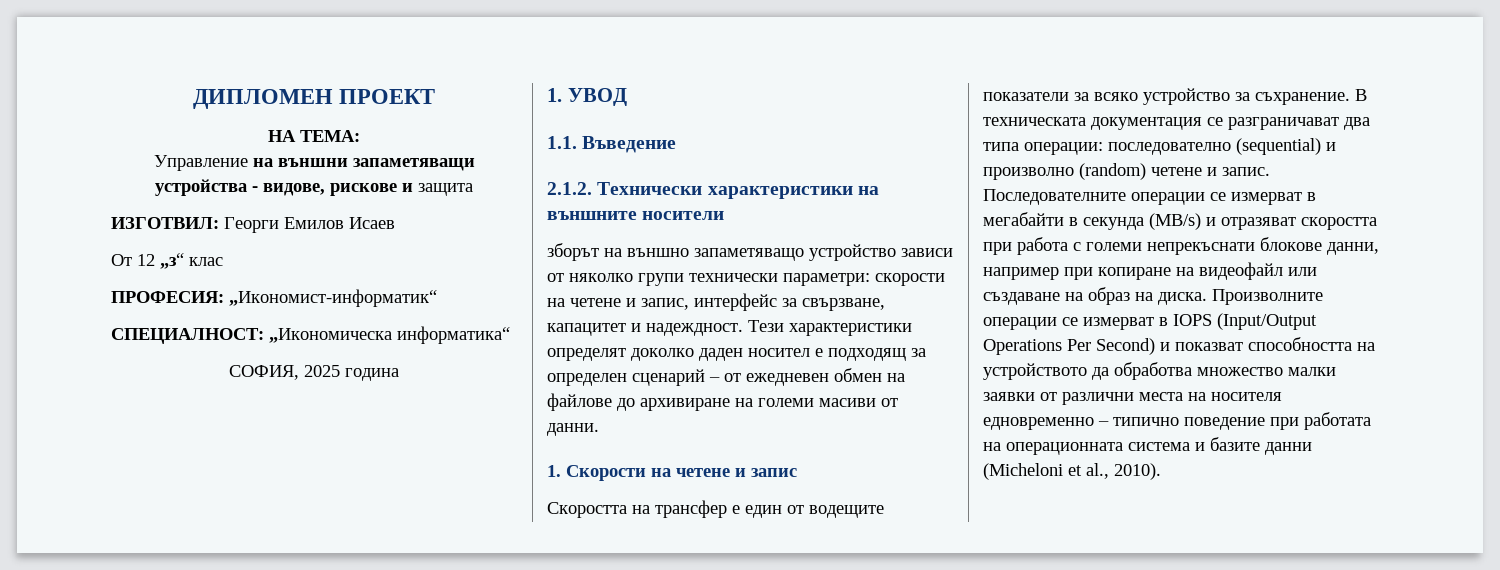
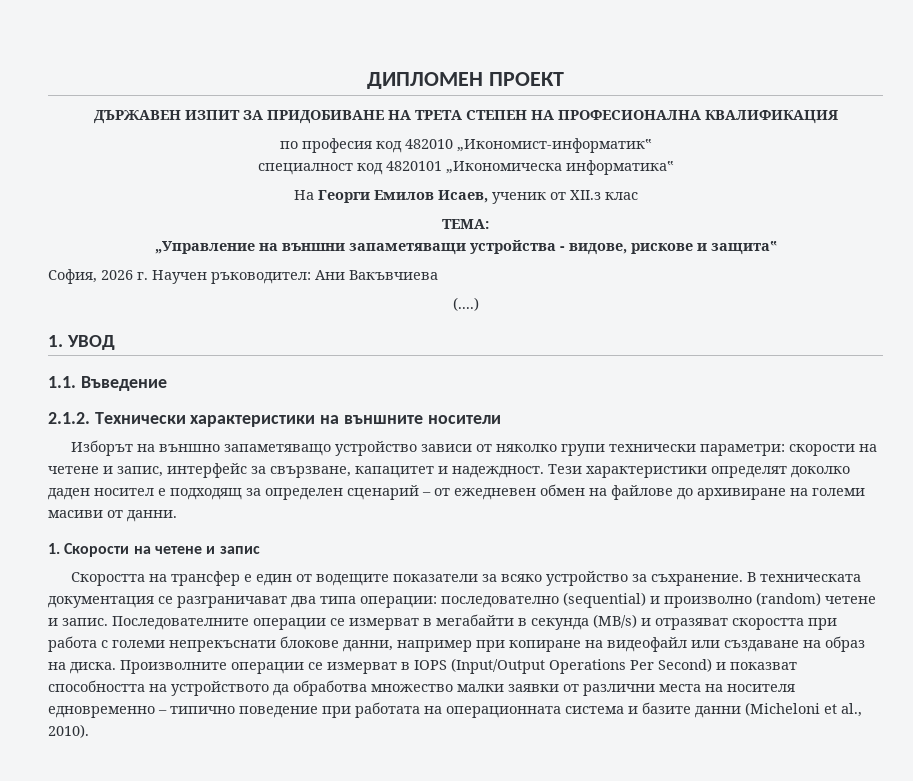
[268,130,296,142] НА -> [93,110,838,124] [279,138,652,153] [257,160,674,175] [293,190,638,204] ДЪРЖАВЕН ИЗПИТ ЗА ПРИДОБИВАНЕ НА ТРЕТА СТЕПЕН НА ПРОФЕСИОНАЛНА КВАЛИФИКАЦИЯ // по професия код 482010 „Икономист-информатик‟ // специалност код 4820101 „Икономическа информатика‟ // На Георги Емилов Исаев, ученик от XII.з клас //
[153,155,248,171] Управление -> [154,241,255,254] „Управление
[418,183,473,196] [111,217,395,233] [111,253,223,269] [111,289,437,307] [111,326,510,344] [229,365,399,381] защита // ИЗГОТВИЛ: Георги Емилов Исаев // От 12 „з“ клас // ПРОФЕСИЯ: „Икономист-информатик“ // СПЕЦИАЛНОСТ: „Икономическа информатика“ // СОФИЯ, 2025 година -> [710,241,777,255] [48,269,438,284] [452,297,479,311] защита‟ // София, 2026 г. Научен ръководител: Ани Вакъвчиева // (....)
[547,243,599,261] зборът -> [71,440,134,456] Изборът

